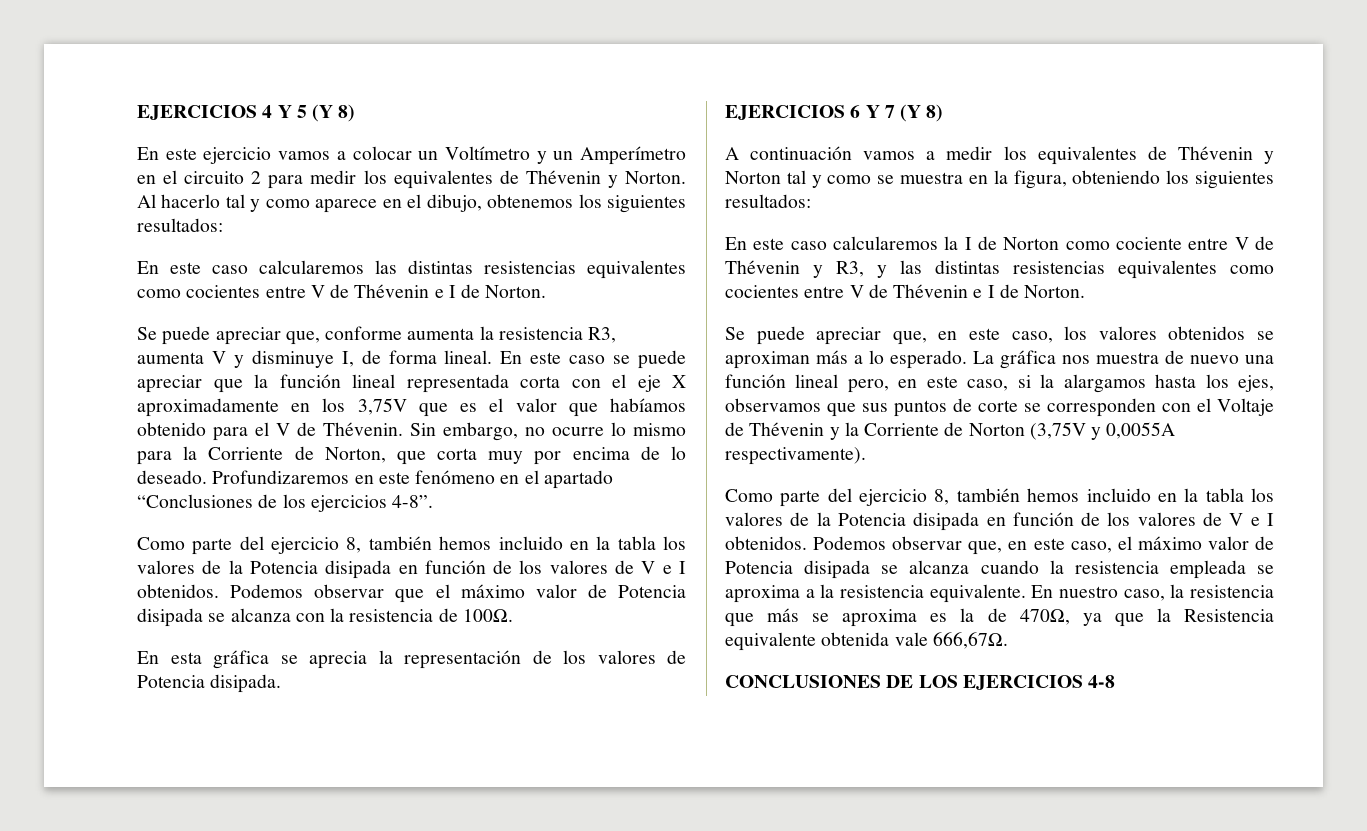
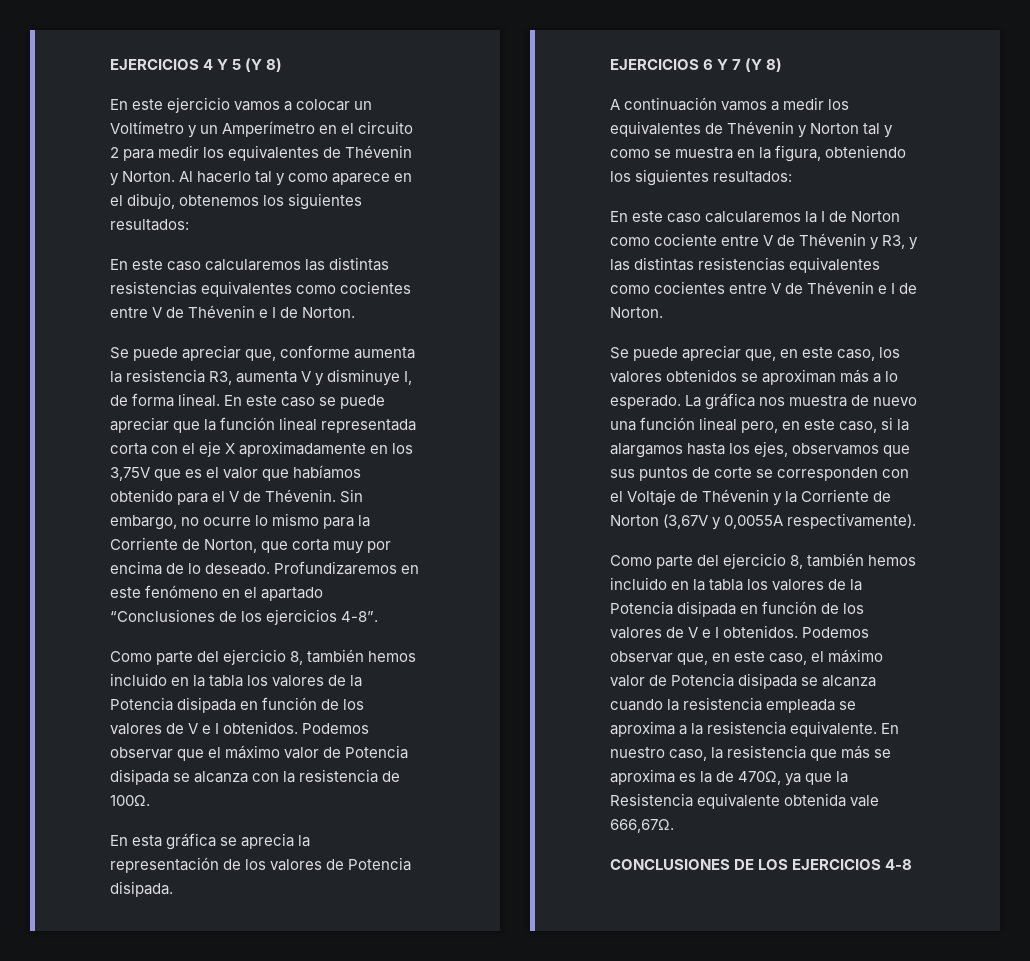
[1029,422,1086,440] (3,75V -> [663,514,709,529] (3,67V

